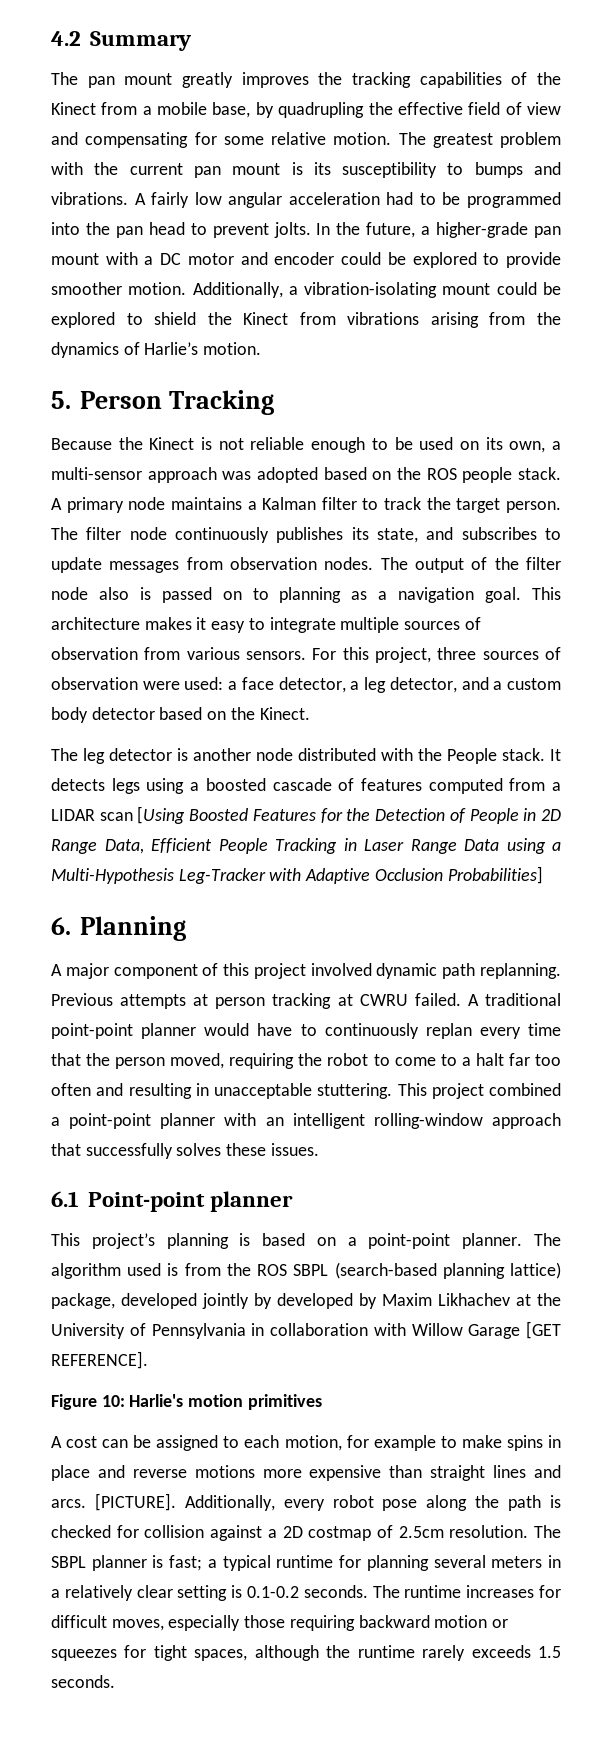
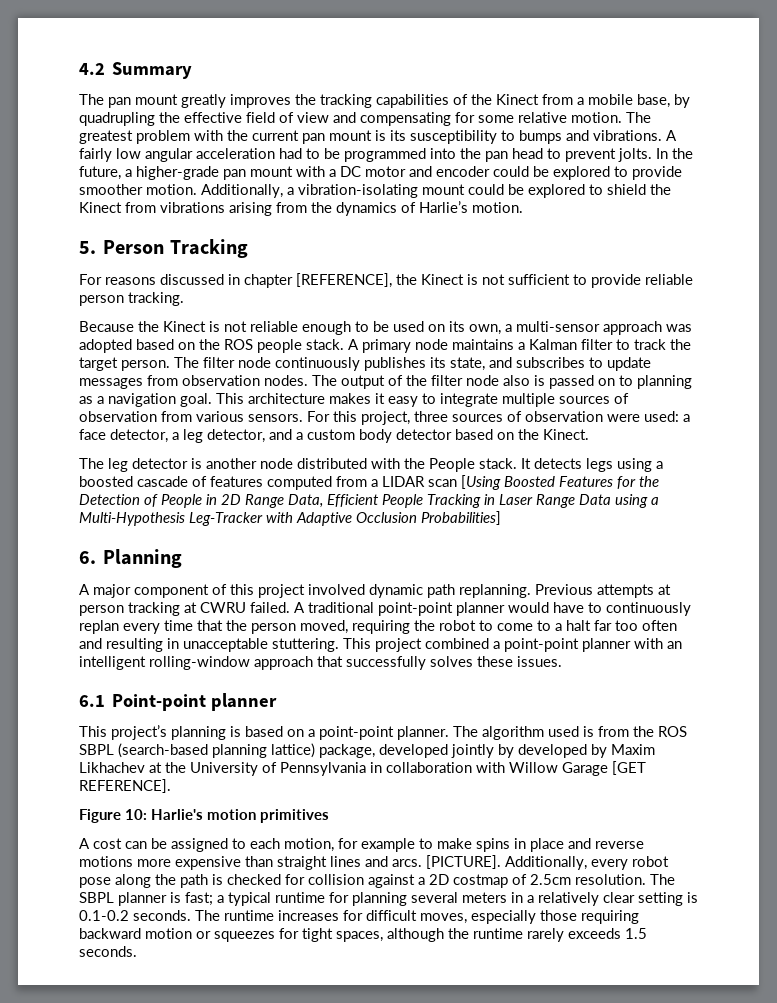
(274, 402) none -> [79,273,693,288] [79,292,184,306] // For reasons discussed in chapter [REFERENCE], the Kinect is not sufficient to provide reliable person tracking.

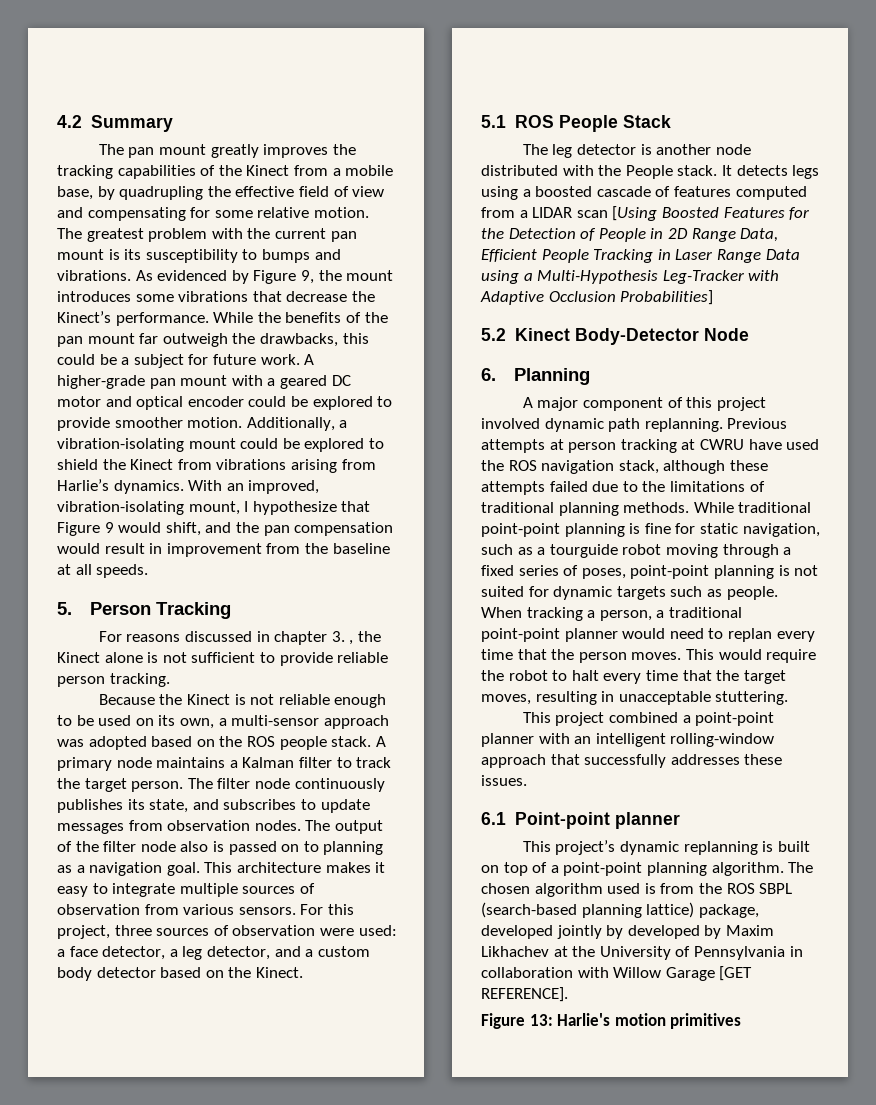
[666,130,677,141] [79,148,693,162] [79,166,132,180] A fairly low angular acceleration had to be programmed into the pan head to prevent jolts. In the future, a -> [135,270,394,284] [57,291,375,302] [57,311,388,326] [57,333,369,347] [57,354,315,368] As evidenced by Figure 9, the mount introduces some vibrations that decrease the Kinect’s performance. While the benefits of the pan mount far outweigh the drawbacks, this could be a subject for future work. A
(336, 173) none -> [279,375,327,389] geared
(432, 171) none -> [136,396,184,410] optical
[311,201,523,216] the dynamics of Harlie’s motion. -> [57,479,320,494] [57,501,371,515] [57,522,394,536] [57,543,390,557] [57,564,149,578] Harlie’s dynamics. With an improved, vibration-isolating mount, I hypothesize that Figure 9 would shift, and the pan compensation would result in improvement from the baseline at all speeds.
[296,273,464,288] [REFERENCE], the Kinect -> [331,631,382,645] [57,652,143,663] 3. , the Kinect alone
(589, 434) none -> [481,115,671,132] // 5.1 ROS People Stack
(501, 518) none -> [481,328,749,345] // 5.2 Kinect Body-Detector Node
[250,602,305,613] failed. A -> [748,439,820,450] [481,460,768,474] [481,481,765,495] [481,502,812,516] [481,523,820,537] [481,544,792,558] [481,565,819,579] [481,586,778,600] [481,607,665,621] have used the ROS navigation stack, although these attempts failed due to the limitations of traditional planning methods. While traditional point-point planning is fine for static navigation, such as a tourguide robot moving through a fixed series of poses, point-point planning is not suited for dynamic targets such as people. When tracking a person, a
[553,602,691,616] have to continuously -> [669,628,724,639] need to
[300,620,677,634] [79,638,102,649] moved, requiring the robot to come to a halt far too often and -> [631,649,817,663] [481,670,786,684] [481,694,531,705] moves. This would require the robot to halt every time that the target moves,
(339, 645) none -> (789, 698) //
[430,656,473,667] solves -> [670,754,740,765] addresses
[171,726,478,740] planning is based on a point-point planner. The -> [620,841,810,855] [481,862,814,876] [481,883,530,894] dynamic replanning is built on top of a point-point planning algorithm. The chosen
[125,809,147,820] 10: -> [529,1014,553,1026] 13:
[79,838,644,852] [79,855,669,870] [79,874,675,888] [79,892,698,906] [79,910,639,924] [79,928,647,942] [79,946,137,957] // A cost can be assigned to each motion, for example to make spins in place and reverse motions more expensive than straight lines and arcs. [PICTURE]. Additionally, every robot pose along the path is checked for collision against a 2D costmap of 2.5cm resolution. The SBPL planner is fast; a typical runtime for planning several meters in a relatively clear setting is 0.1-0.2 seconds. The runtime increases for difficult moves, especially those requiring backward motion or squeezes for tight spaces, although the runtime rarely exceeds 1.5 seconds. -> (742, 1021) none

